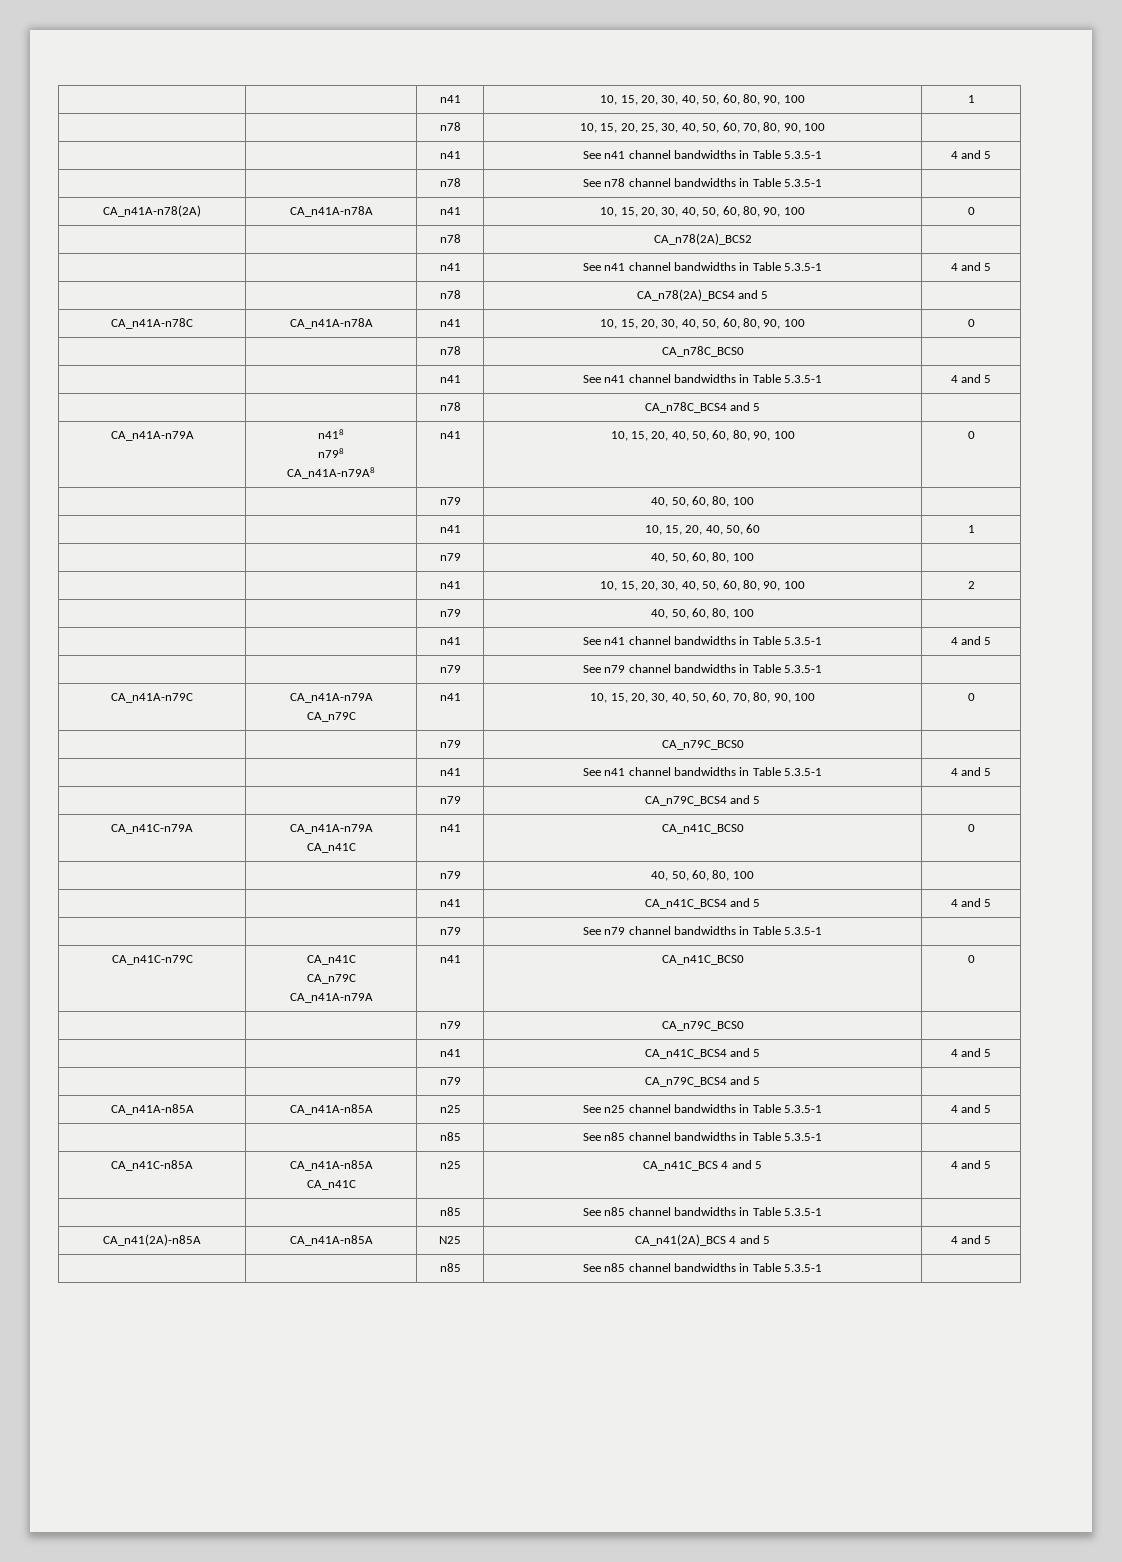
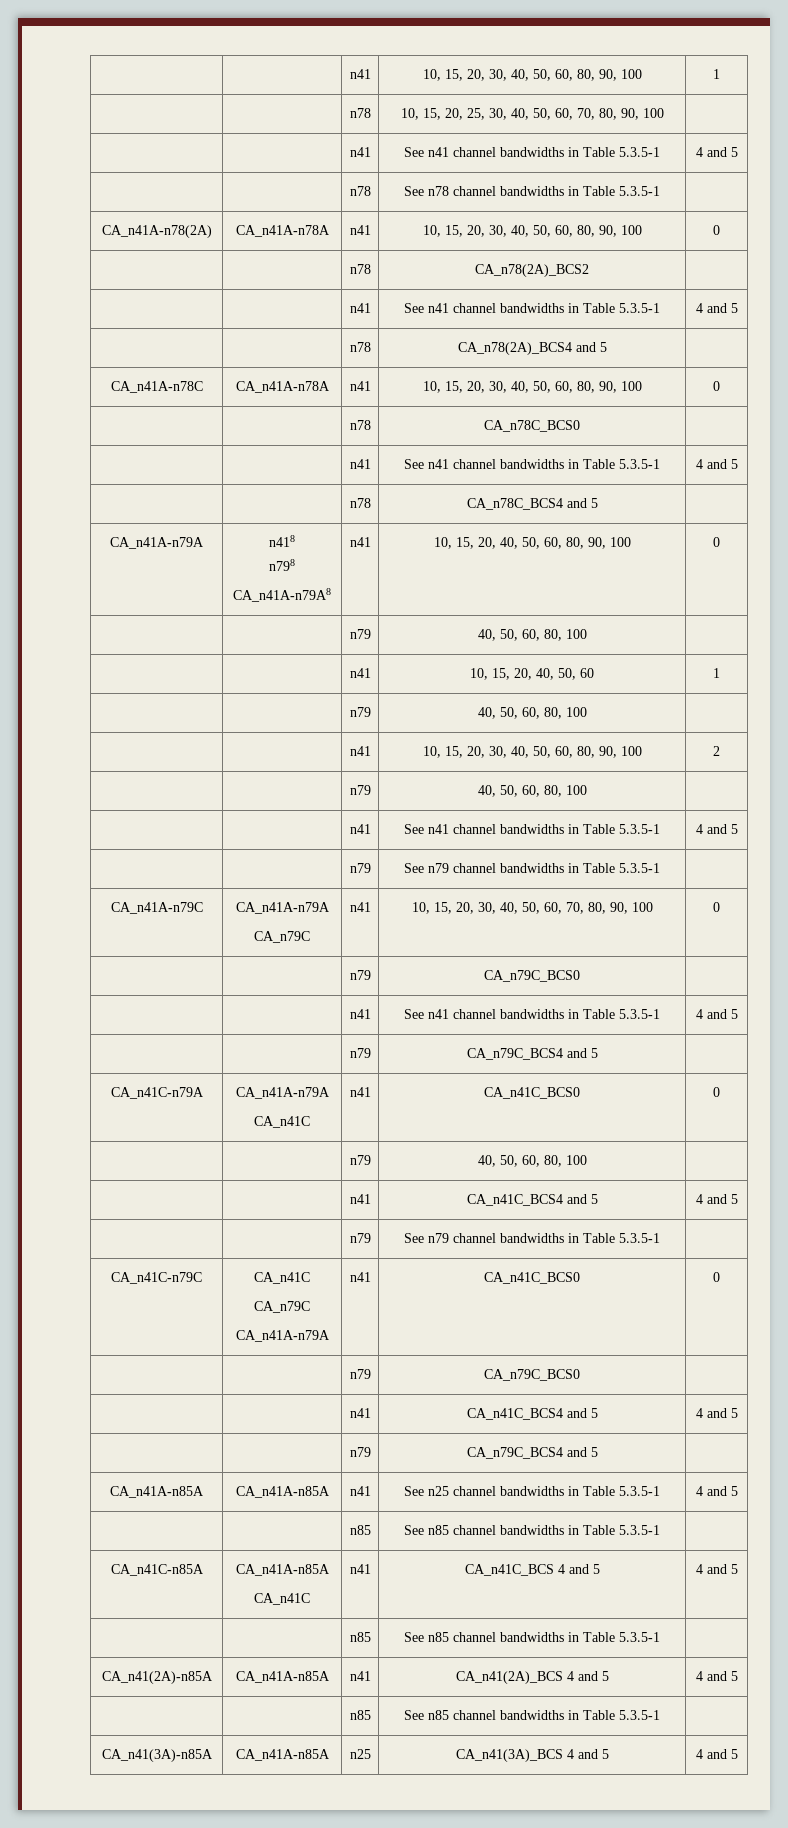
[439,1105,461,1113] n25 -> [349,1486,371,1496] n41
[439,1161,461,1169] n25 -> [349,1564,371,1574] n41
[439,1236,461,1244] N25 -> [349,1671,371,1681] n41
(823, 1268) none -> [101,1749,213,1762] [235,1749,330,1761] [349,1749,371,1759] [455,1749,609,1762] [695,1749,738,1759] // CA_n41(3A)-n85A | CA_n41A-n85A | n25 | CA_n41(3A)_BCS 4 and 5 | 4 and 5

